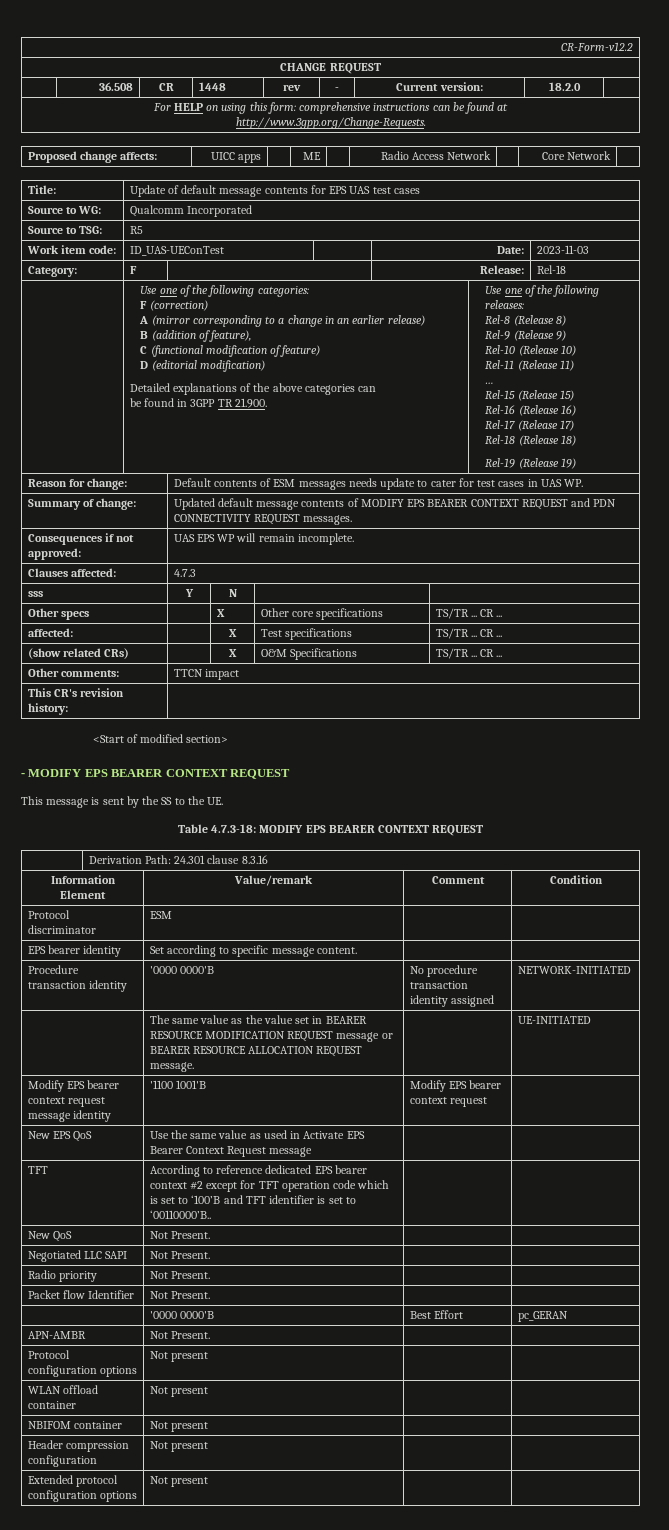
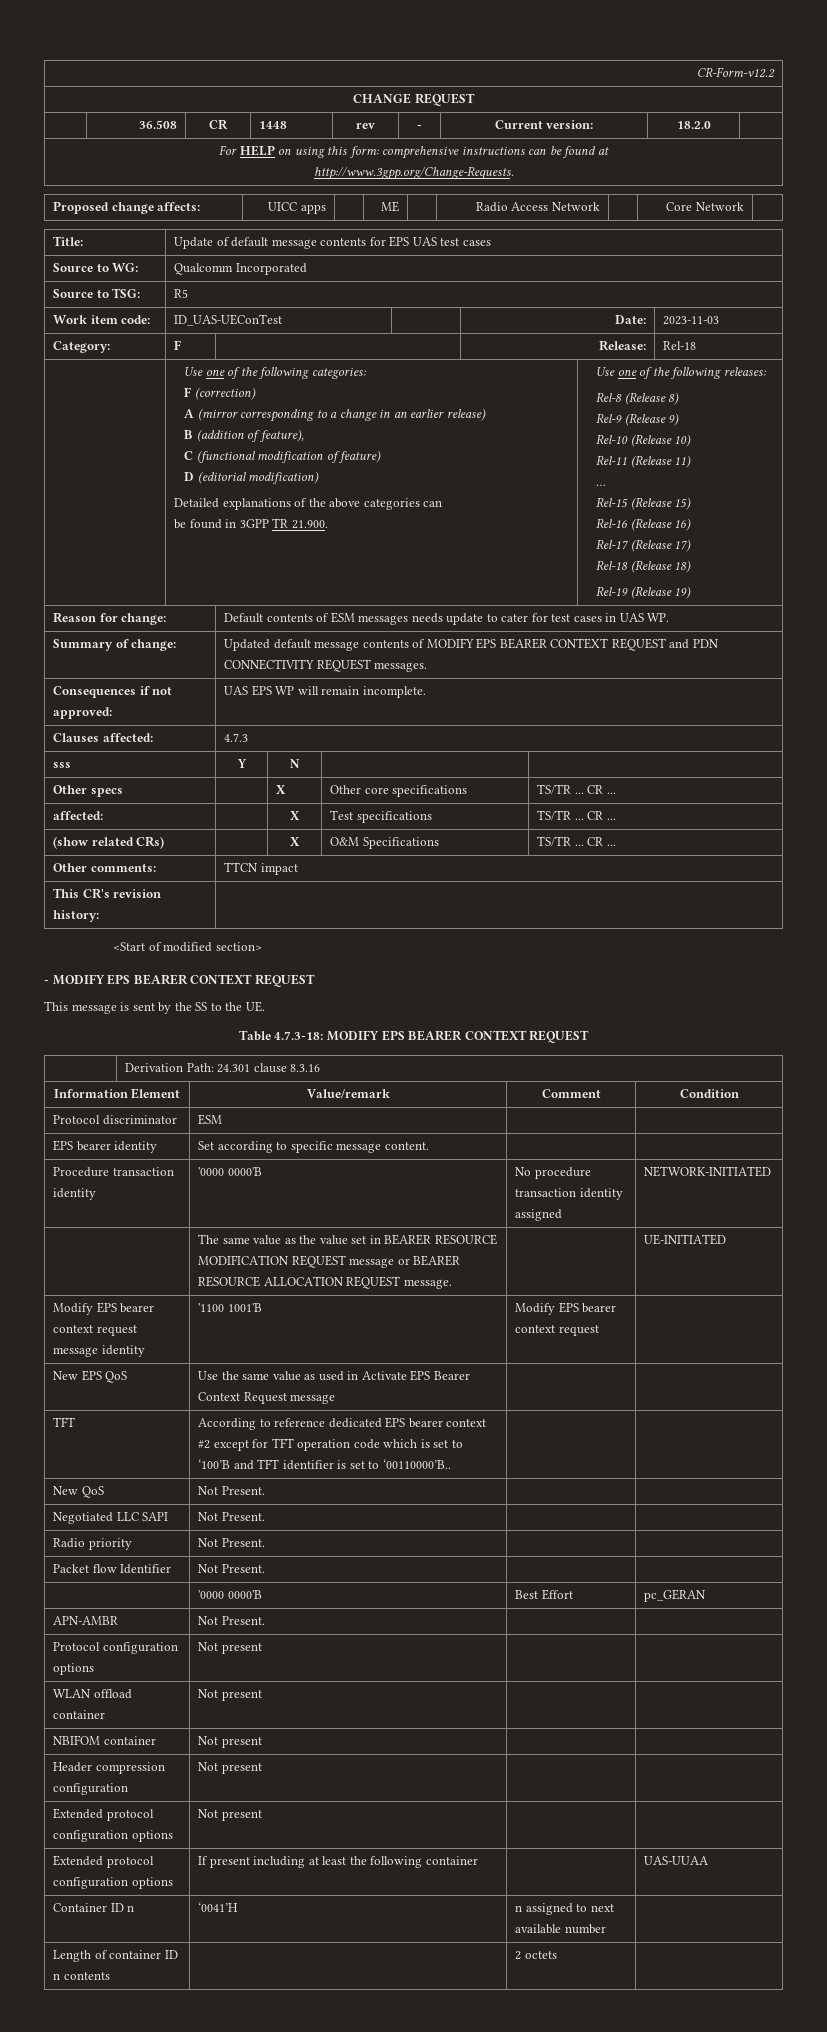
(208, 1482) none -> [53,1855,154,1868] [53,1877,173,1889] [198,1856,478,1868] [644,1856,709,1865] [53,1903,135,1912] [198,1902,239,1912] [515,1903,614,1915] [515,1924,606,1934] [53,1950,178,1962] [53,1972,110,1980] [515,1951,557,1960] // Extended protocol configuration options | If present including at least the following container | | UAS-UUAA // Container ID n | ‘0041’H | n assigned to next available number | // Length of container ID n contents | | 2 octets |

